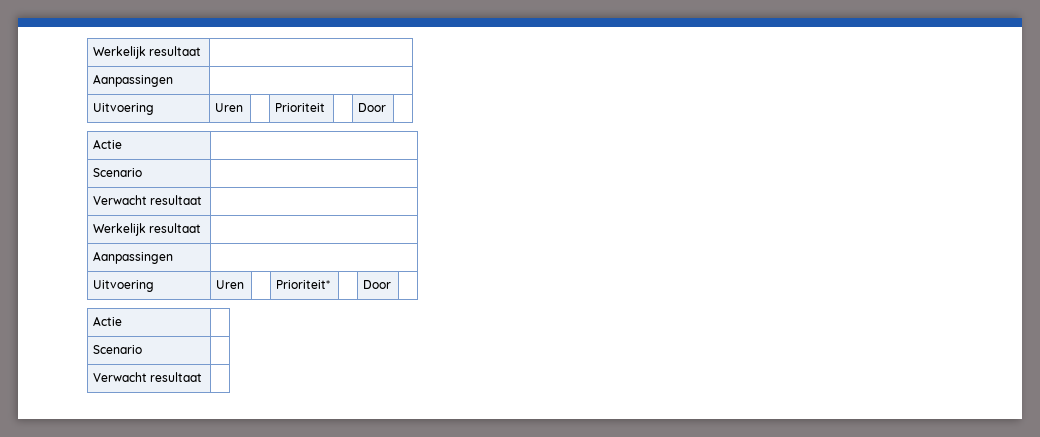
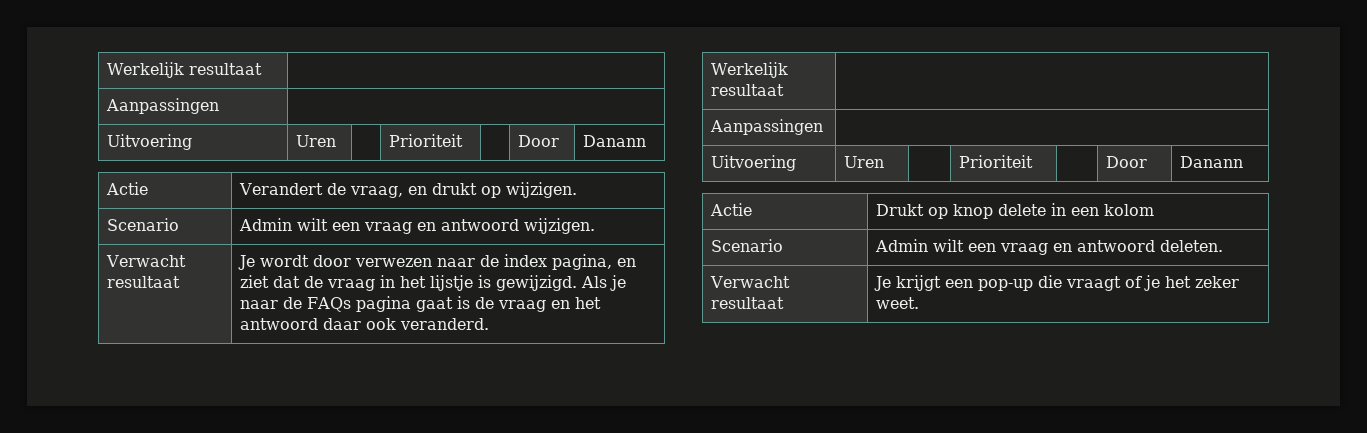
[93,46,202,59] [93,74,174,87] [93,103,155,115] [215,103,244,112] [275,103,326,112] [358,103,387,112] [93,139,123,149] [93,168,143,177] [93,195,203,205] [93,223,202,236] [93,251,174,264] [93,280,155,292] [216,280,245,289] [276,280,331,289] [363,280,392,289] [93,316,123,326] [93,345,143,354] [93,372,203,382] Werkelijk resultaat | // Aanpassingen | // Uitvoering | Uren | | Prioriteit | | Door | // Actie | // Scenario | // Verwacht resultaat | // Werkelijk resultaat | // Aanpassingen | // Uitvoering | Uren | | Prioriteit* | | Door | // Actie | // Scenario | // Verwacht resultaat | -> [106,62,262,78] [105,98,219,114] [106,134,192,150] [295,135,336,147] [388,134,463,147] [517,135,559,147] [582,135,646,147] [105,182,148,195] [238,182,577,198] [106,218,179,231] [238,218,595,234] [105,255,186,267] [106,276,180,288] [237,254,636,270] [239,275,626,291] [239,296,601,312] [239,318,489,330] [710,62,788,78] [710,84,784,96] [709,119,823,135] [710,155,796,171] [843,156,884,168] [958,155,1033,168] [1105,156,1147,168] [1179,156,1243,168] [709,203,752,216] [875,203,1154,219] [710,239,783,252] [874,239,1223,255] [709,276,790,288] [710,297,784,309] [873,275,1239,291] [875,297,919,309] Werkelijk resultaat | // Aanpassingen | // Uitvoering | Uren | | Prioriteit | | Door | Danann // Actie | Verandert de vraag, en drukt op wijzigen. // Scenario | Admin wilt een vraag en antwoord wijzigen. // Verwacht resultaat | Je wordt door verwezen naar de index pagina, en ziet dat de vraag in het lijstje is gewijzigd. Als je naar de FAQs pagina gaat is de vraag en het antwoord daar ook veranderd. // Werkelijk resultaat | // Aanpassingen | // Uitvoering | Uren | | Prioriteit | | Door | Danann // Actie | Drukt op knop delete in een kolom // Scenario | Admin wilt een vraag en antwoord deleten. // Verwacht resultaat | Je krijgt een pop-up die vraagt of je het zeker weet.

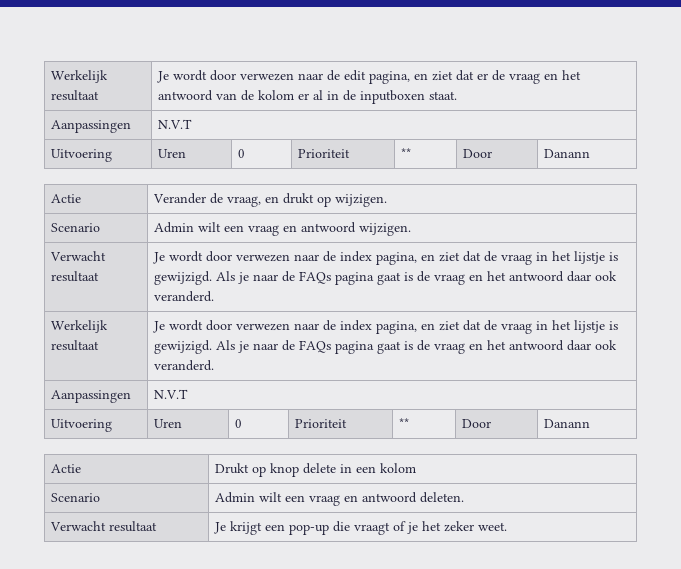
[106,62,262,78] [105,98,219,114] [106,134,192,150] [295,135,336,147] [388,134,463,147] [517,135,559,147] [582,135,646,147] [105,182,148,195] [238,183,323,195] Werkelijk resultaat | // Aanpassingen | // Uitvoering | Uren | | Prioriteit | | Door | Danann // Actie | Verandert -> [51,70,109,83] [51,90,100,101] [157,70,582,84] [158,90,458,104] [51,120,132,133] [158,119,193,129] [51,149,113,162] [158,149,187,158] [238,149,246,158] [298,149,351,158] [401,148,412,158] [463,149,493,158] [544,149,591,158] [51,194,82,203] [153,193,207,204] Werkelijk resultaat | Je wordt door verwezen naar de edit pagina, en ziet dat er de vraag en het antwoord van de kolom er al in de inputboxen staat. // Aanpassingen | N.V.T // Uitvoering | Uren | 0 | Prioriteit | ** | Door | Danann // Actie | Verander
[709,119,823,135] [710,155,796,171] [843,156,884,168] [958,155,1033,168] // Aanpassingen | // Uitvoering | Uren | | Prioriteit | -> [153,320,619,334] [154,340,618,354] [154,360,215,371] [51,390,132,403] [154,389,189,399] [51,419,113,432] [154,419,183,428] [235,419,243,428] [295,419,348,428] [399,418,410,428] Je wordt door verwezen naar de index pagina, en ziet dat de vraag in het lijstje is gewijzigd. Als je naar de FAQs pagina gaat is de vraag en het antwoord daar ook veranderd. // Aanpassingen | N.V.T // Uitvoering | Uren | 0 | Prioriteit | **

